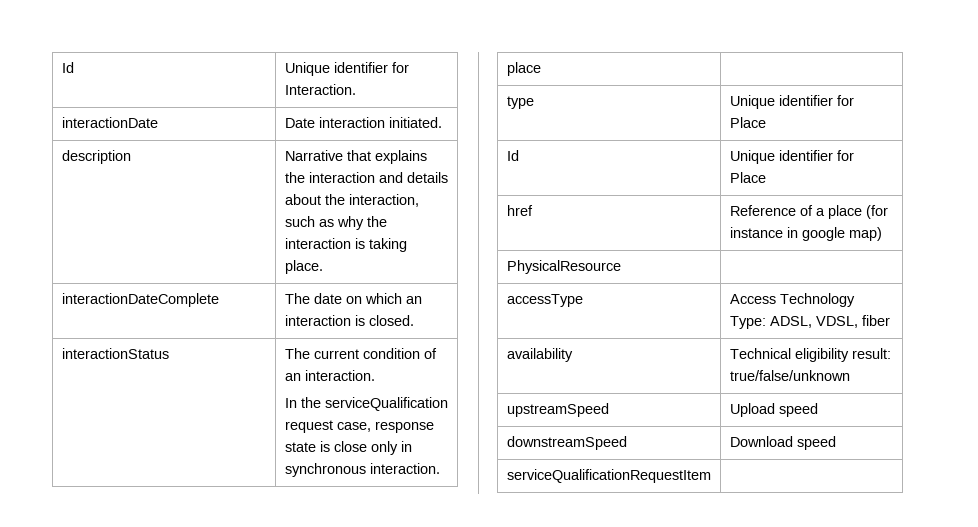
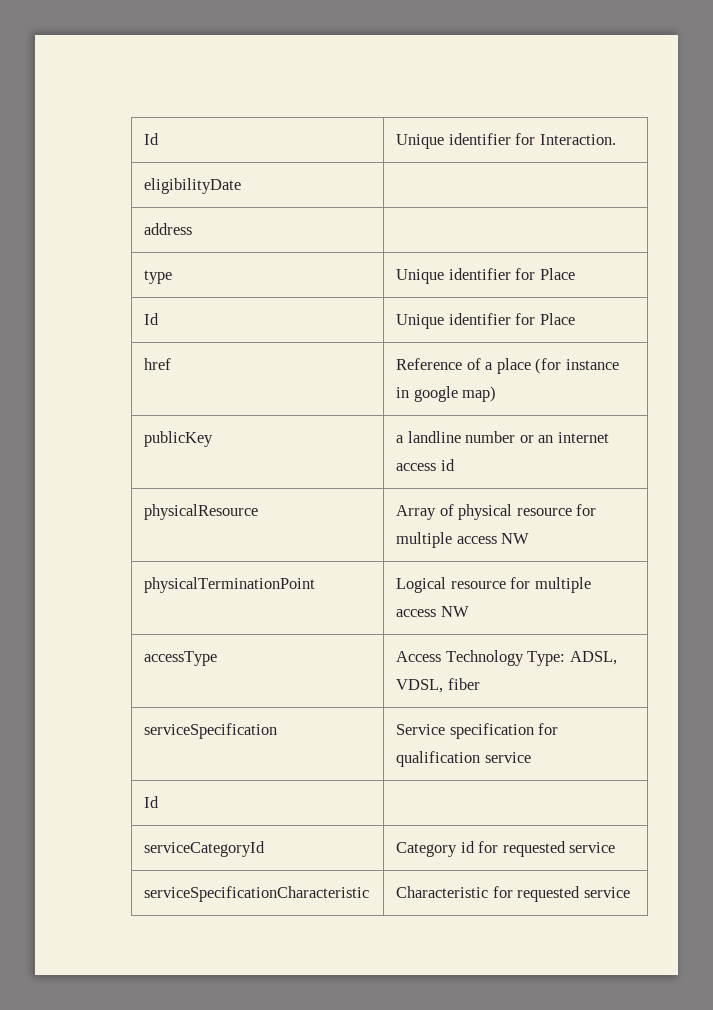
[61,117,158,128] [284,117,442,128] [61,150,131,164] [284,150,427,164] [284,172,448,183] [284,194,419,207] [284,216,387,230] [284,238,407,252] [284,260,323,274] [61,293,219,307] [284,293,422,304] [284,315,414,326] [61,348,169,359] [284,348,437,359] [284,370,375,381] [284,397,448,411] [284,420,434,433] [284,441,412,455] [284,463,440,477] [506,62,541,76] interactionDate | Date interaction initiated. // description | Narrative that explains the interaction and details about the interaction, such as why the interaction is taking place. // interactionDateComplete | The date on which an interaction is closed. // interactionStatus | The current condition of an interaction. // In the serviceQualification request case, response state is close only in synchronous interaction. // place -> [144,178,242,194] [144,223,193,235] eligibilityDate | // address
[506,260,621,274] PhysicalResource | -> [144,431,214,447] [396,431,609,443] [396,459,455,471] [144,504,259,520] [396,504,597,520] [396,532,530,548] [144,577,316,593] [396,577,591,593] [396,606,469,617] publicKey | a landline number or an internet access id // physicalResource | Array of physical resource for multiple access NW // physicalTerminationPoint | Logical resource for multiple access NW
[506,348,573,362] [729,348,891,362] [729,370,850,381] [506,403,609,417] [729,403,818,417] [506,436,627,450] [729,436,836,450] [506,469,711,483] availability | Technical eligibility result: true/false/unknown // upstreamSpeed | Upload speed // downstreamSpeed | Download speed // serviceQualificationRequestItem | -> [144,723,278,739] [396,723,559,739] [396,751,531,767] [144,796,160,808] [144,841,266,857] [396,841,616,857] [144,886,370,902] [396,886,630,902] serviceSpecification | Service specification for qualification service // Id | // serviceCategoryId | Category id for requested service // serviceSpecificationCharacteristic | Characteristic for requested service

